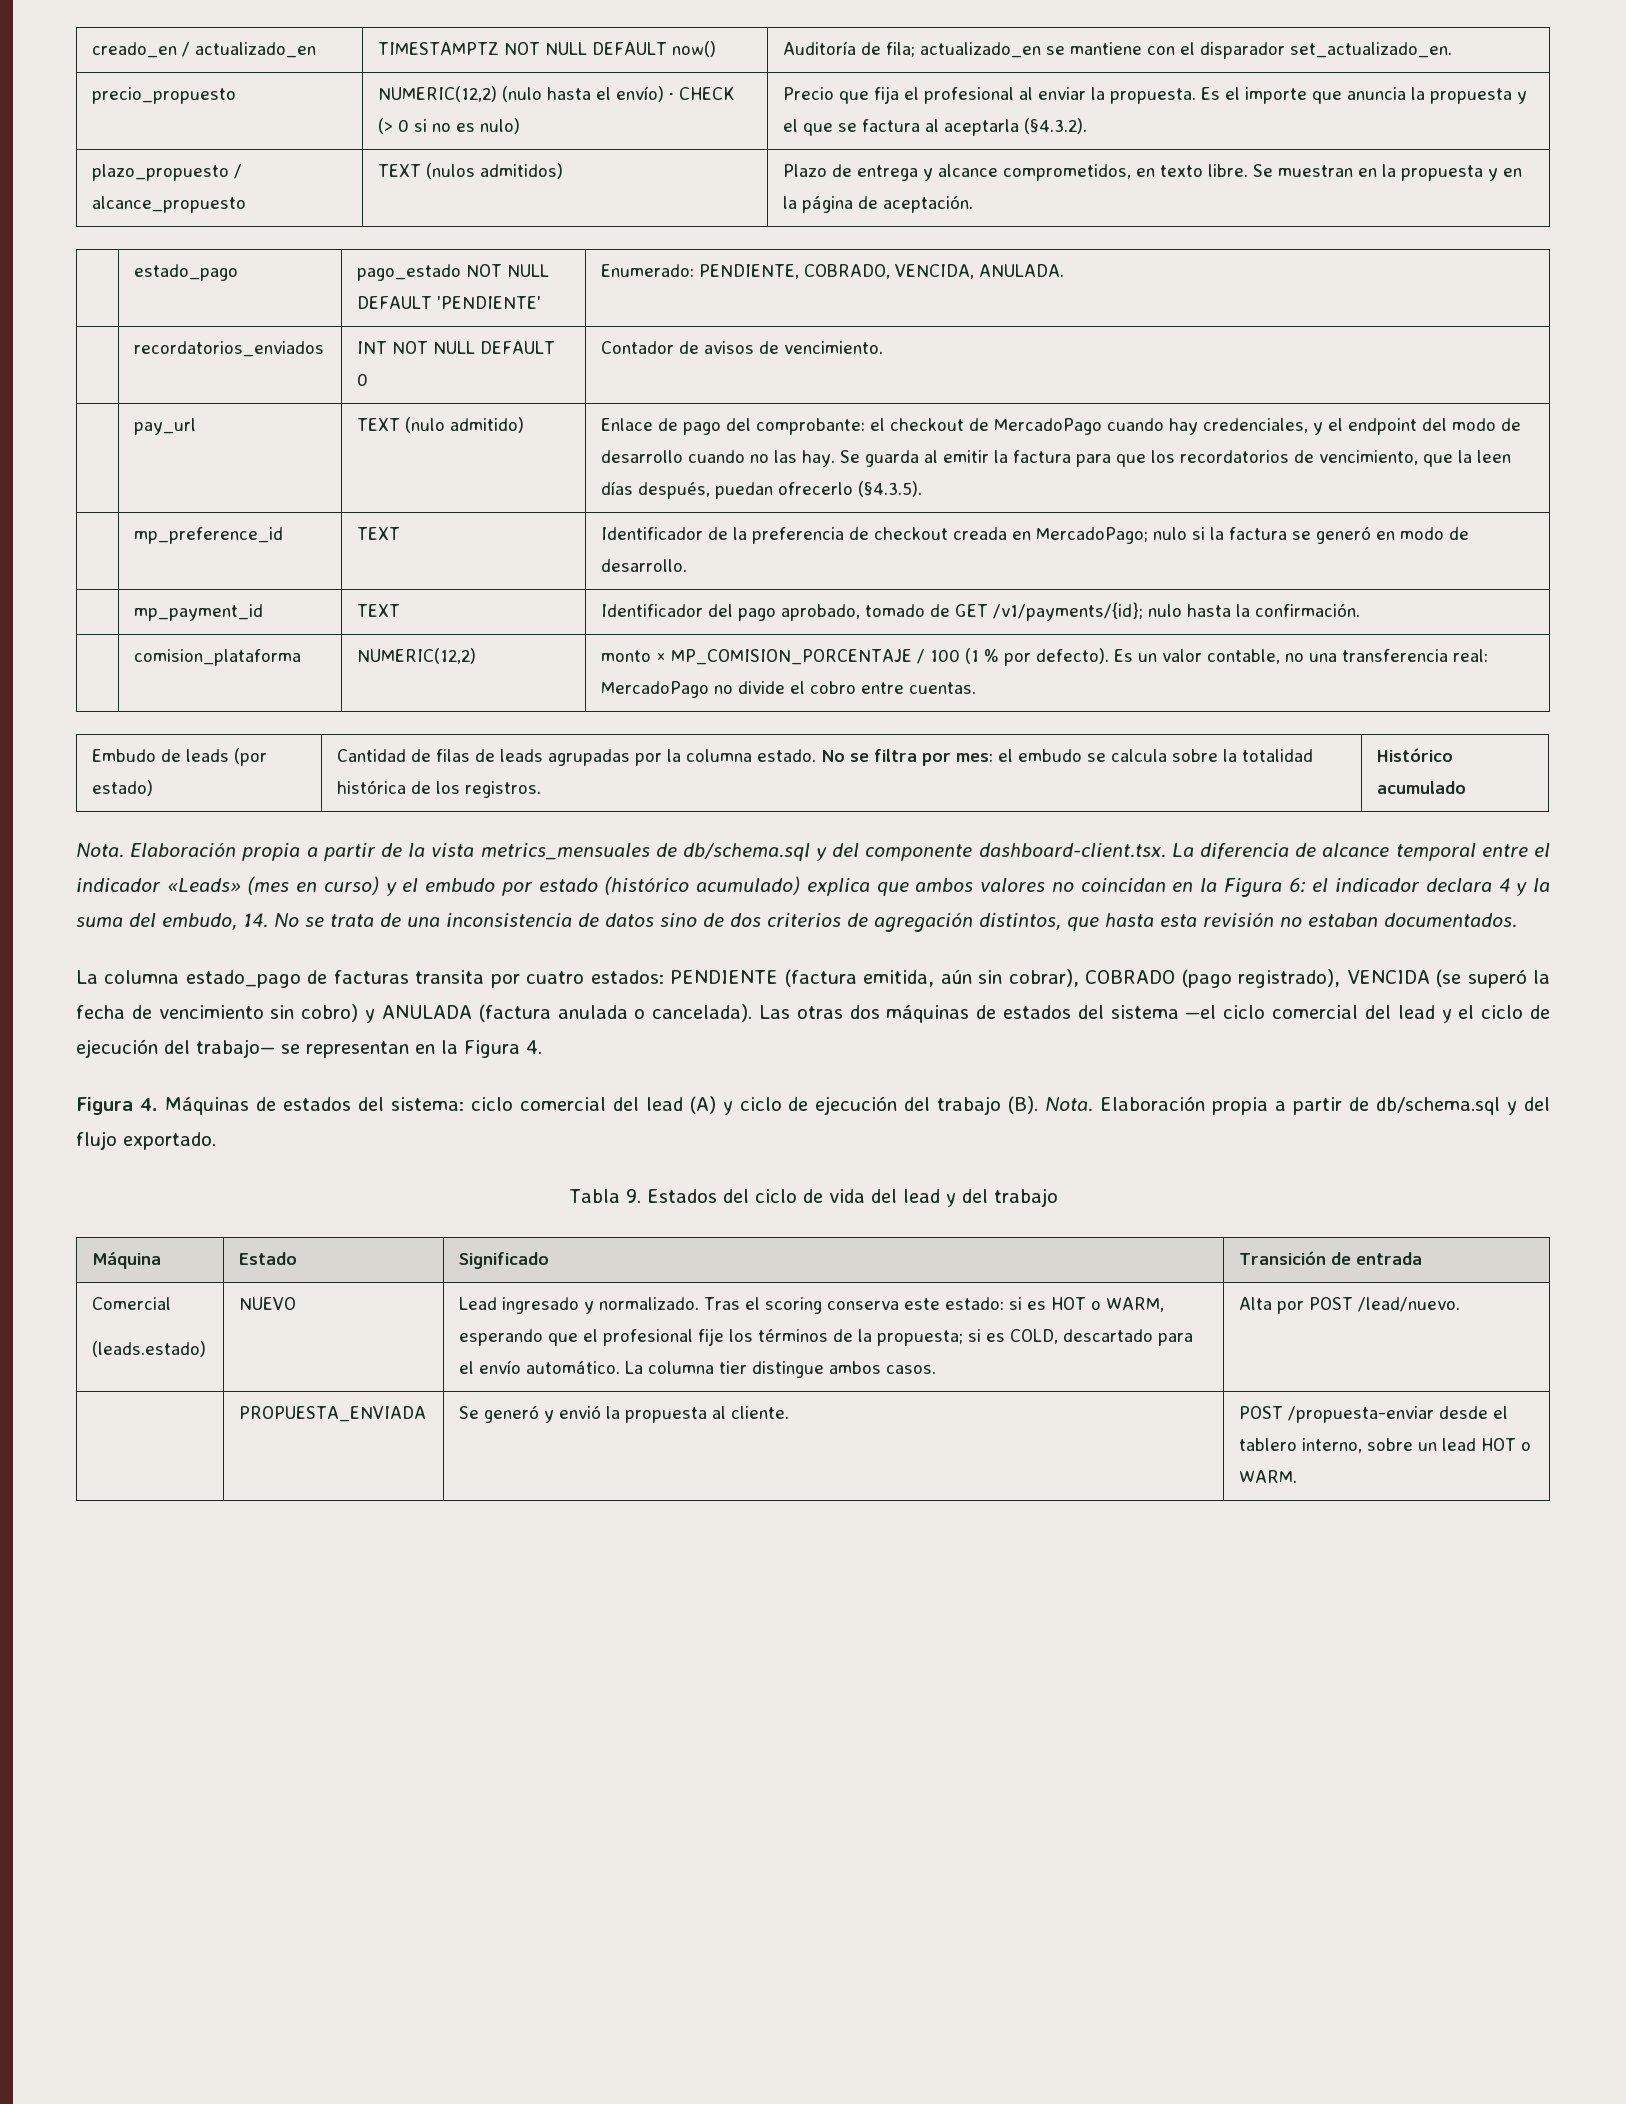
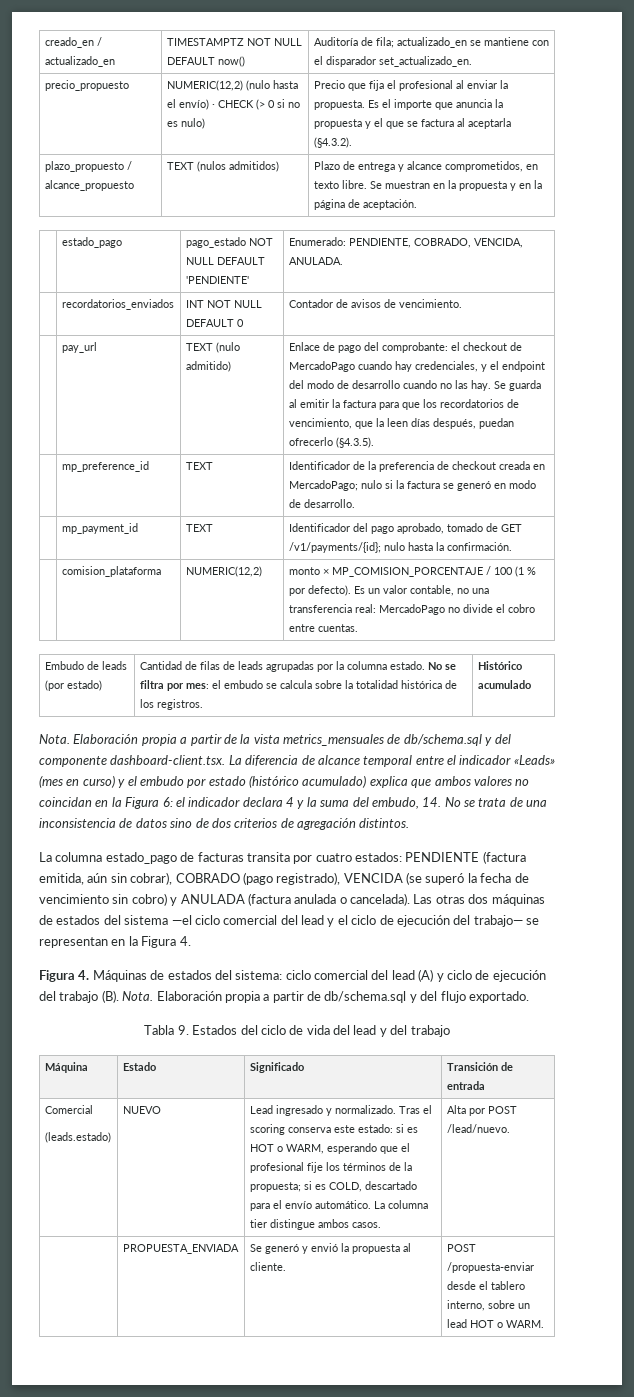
[979,913,1517,931] distintos, que hasta esta revisión no estaban documentados. -> [359,818,410,828] distintos.

